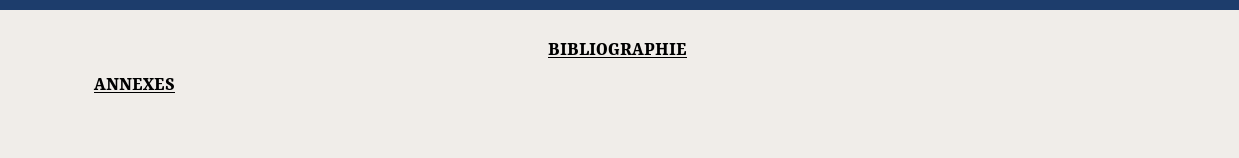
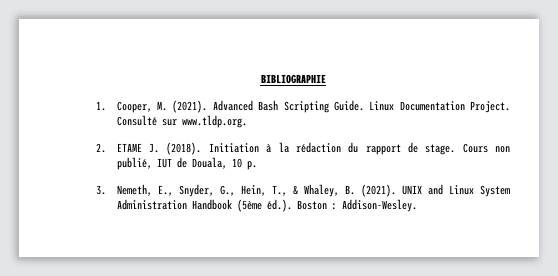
[93,78,176,90] ANNEXES -> [96,100,510,113] [116,115,247,128] [96,142,510,155] [116,157,257,170] [96,184,510,197] [116,199,417,212] 1. Cooper, M. (2021). Advanced Bash Scripting Guide. Linux Documentation Project. Consulté sur www.tldp.org. // 2. ETAME J. (2018). Initiation à la rédaction du rapport de stage. Cours non publié, IUT de Douala, 10 p. // 3. Nemeth, E., Snyder, G., Hein, T., & Whaley, B. (2021). UNIX and Linux System Administration Handbook (5ème éd.). Boston : Addison-Wesley.

